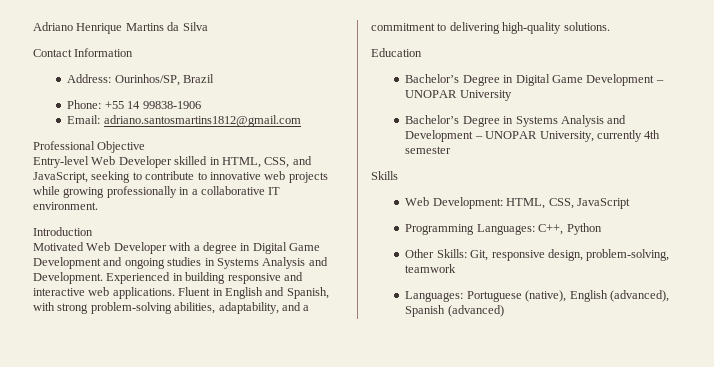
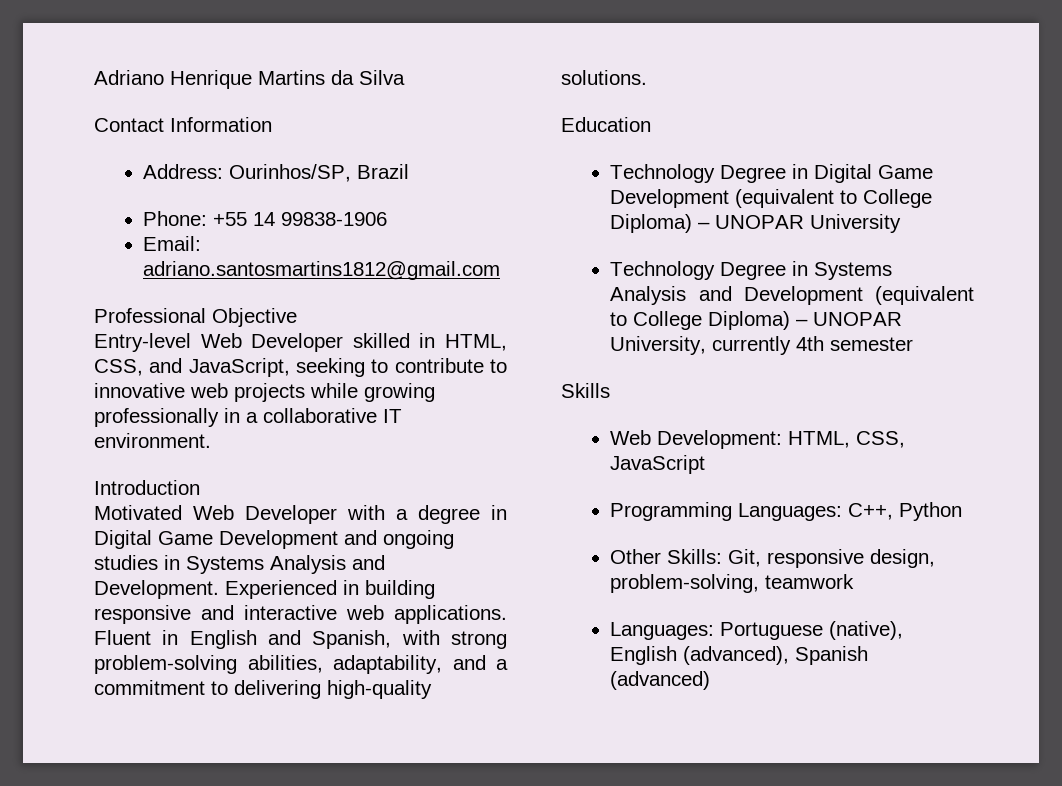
[405,74,460,83] Bachelor’s -> [610,164,716,183] Technology
(655, 80) none -> [735,189,933,208] [610,214,693,233] (equivalent to College Diploma)
[405,115,460,124] Bachelor’s -> [610,261,716,280] Technology
(474, 136) none -> [875,286,974,305] [610,311,791,330] (equivalent to College Diploma)

